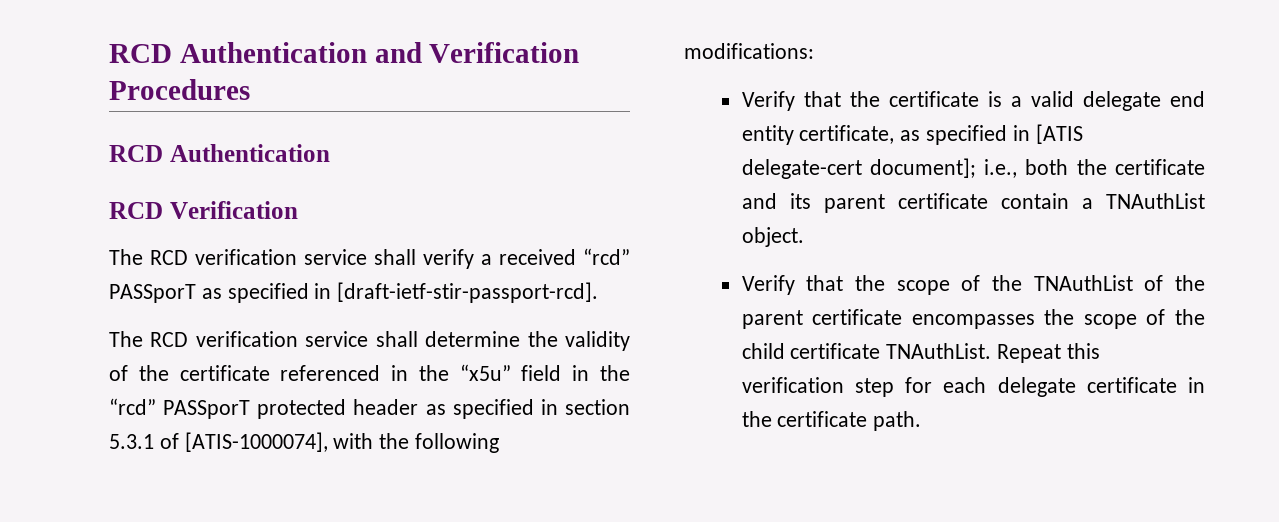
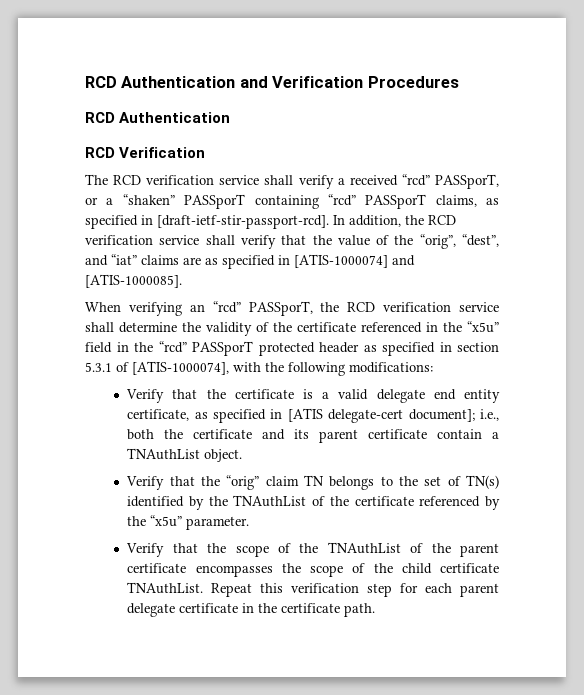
[109,282,599,303] [109,331,143,347] PASSporT as specified in [draft-ietf-stir-passport-rcd]. // The -> [434,174,499,189] [85,194,499,209] [85,215,456,229] [85,234,500,249] [85,254,415,269] [85,274,182,288] [85,301,340,316] PASSporT, or a “shaken” PASSporT containing “rcd” PASSporT claims, as specified in [draft-ietf-stir-passport-rcd]. In addition, the RCD verification service shall verify that the value of the “orig”, “dest”, and “iat” claims are as specified in [ATIS-1000074] and [ATIS-1000085]. // When verifying an “rcd” PASSporT, the
(804, 237) none -> [126,475,499,490] [127,495,500,510] [127,515,250,530] // Verify that the “orig” claim TN belongs to the set of TN(s) identified by the TNAuthList of the certificate referenced by the “x5u” parameter.
(987, 385) none -> [459,583,499,597] parent

